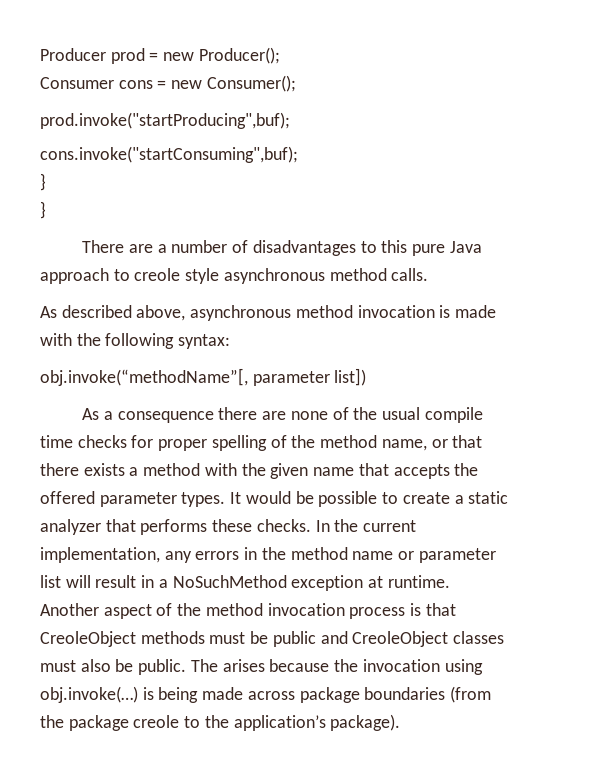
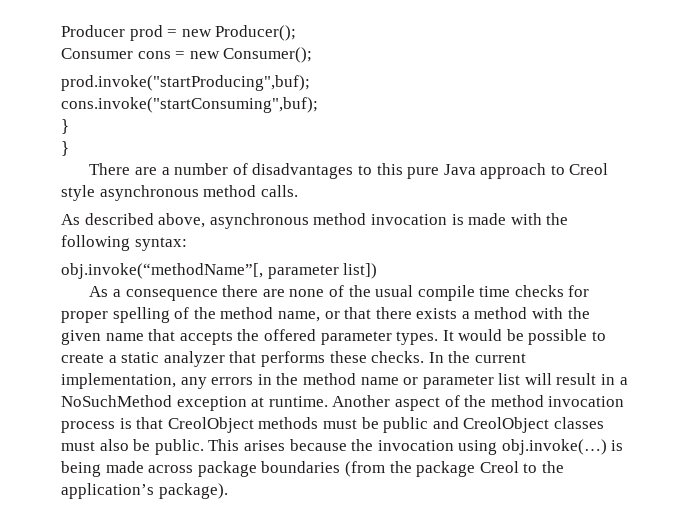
[134,268,181,281] creole -> [569,163,609,175] Creol
[40,631,136,647] CreoleObject -> [167,417,254,433] CreolObject
[352,631,449,647] CreoleObject -> [463,417,550,433] CreolObject
[190,659,218,672] The -> [208,439,240,451] This
[133,715,180,728] creole -> [479,461,519,473] Creol

